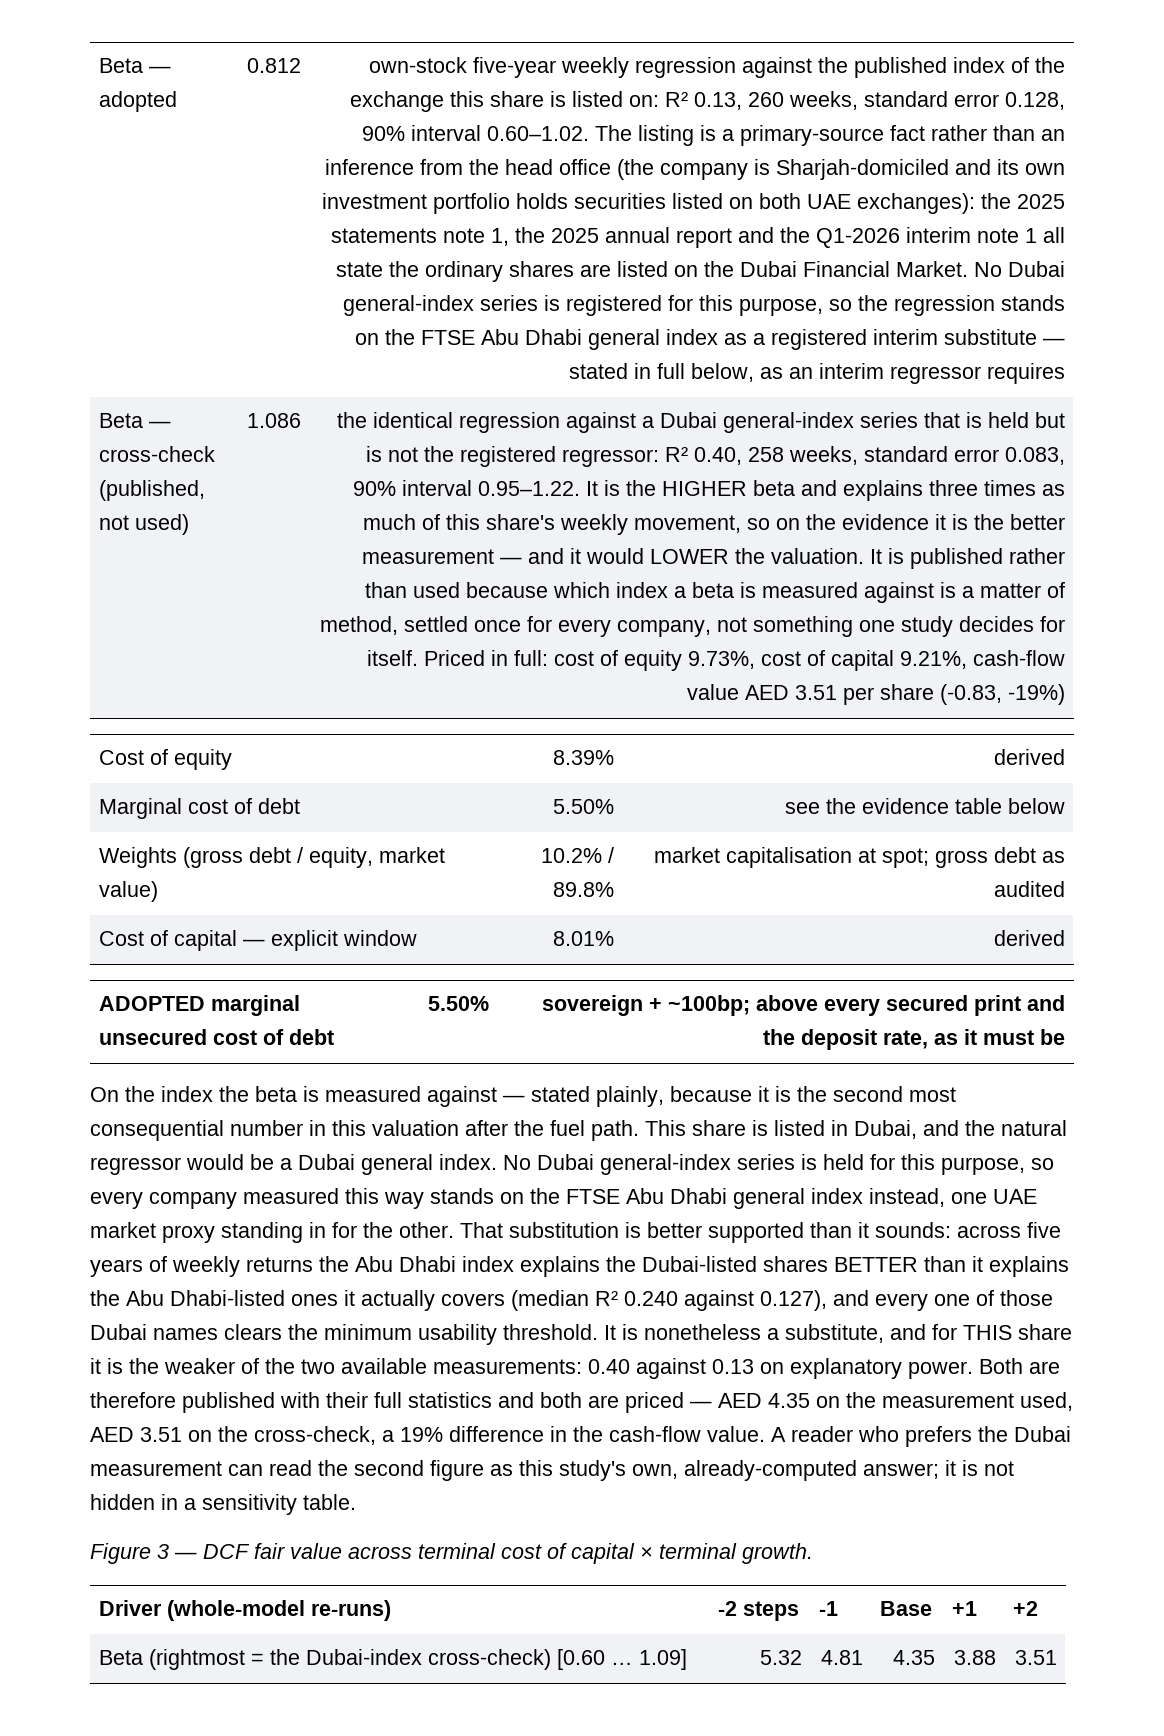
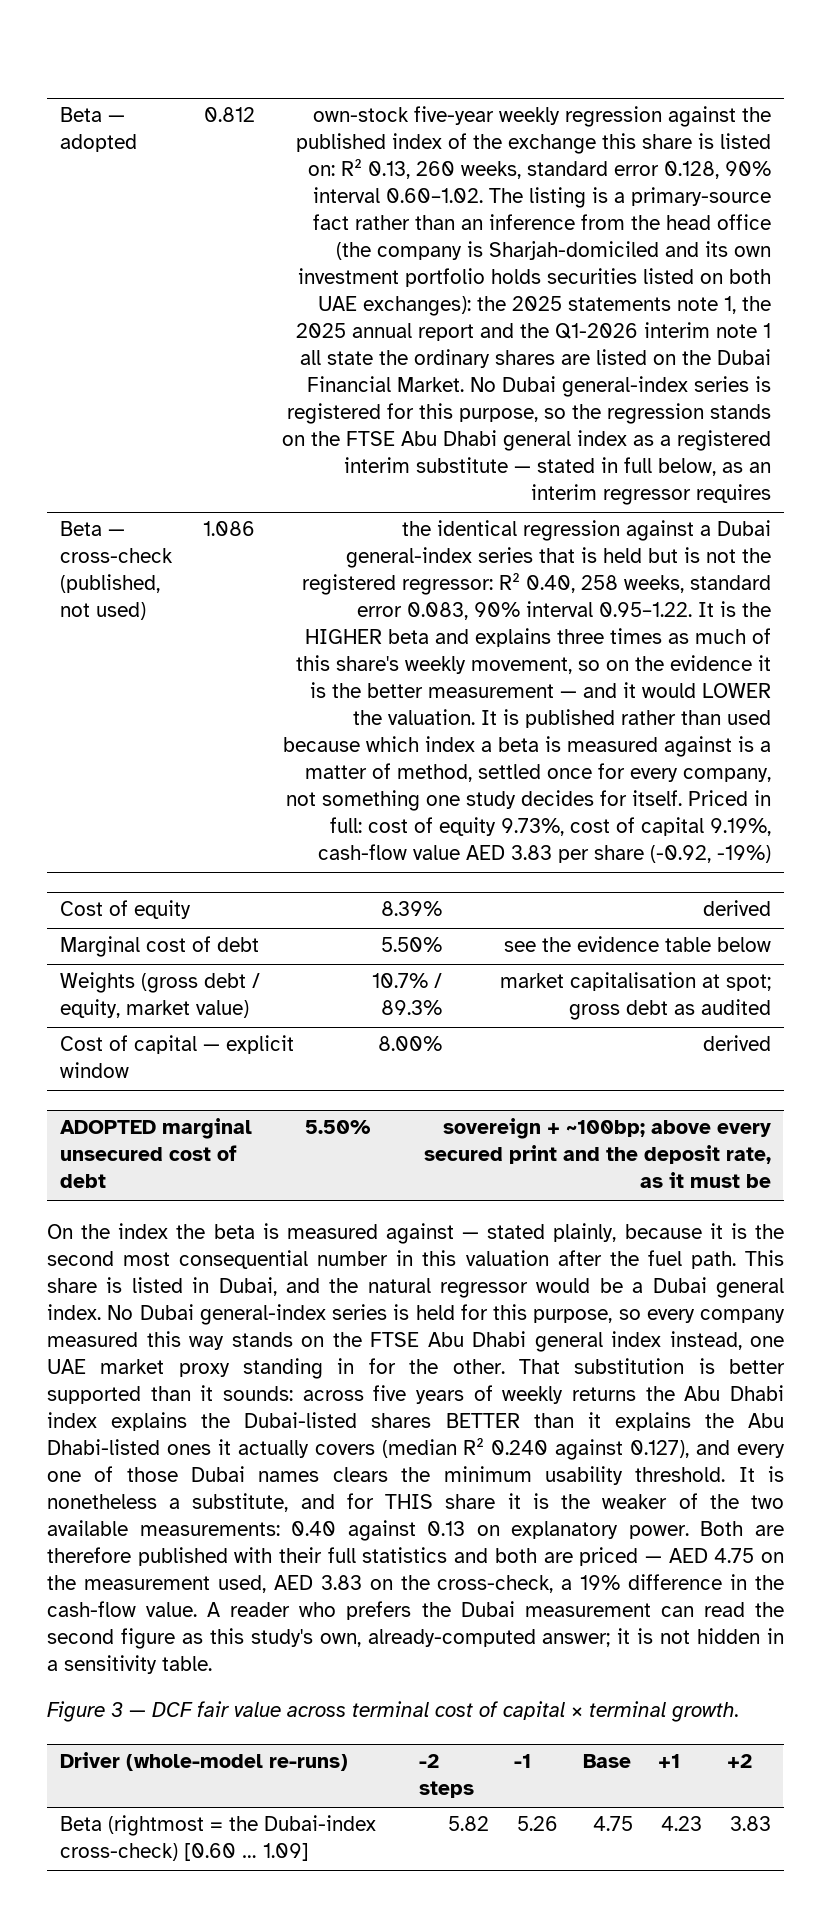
[899,651,967,669] 9.21%, -> [709,818,771,836] 9.19%,
[794,685,837,700] 3.51 -> [510,845,552,860] 3.83
[939,684,1002,705] (-0.83, -> [649,845,711,863] (-0.92,
[540,847,614,863] [552,882,614,897] 10.2% / 89.8% -> [371,973,442,988] [380,1000,442,1015] 10.7% / 89.3%
[552,931,614,946] 8.01% -> [377,1036,442,1051] 8.00%
[768,1393,810,1408] 4.35 -> [714,1548,755,1563] 4.75
[140,1427,182,1442] 3.51 -> [320,1575,362,1590] 3.83
[759,1650,802,1665] [820,1650,863,1665] [892,1650,935,1665] [953,1650,996,1665] [1014,1650,1057,1665] 5.32 | 4.81 | 4.35 | 3.88 | 3.51 -> [447,1816,489,1831] [516,1816,558,1831] [592,1816,633,1831] [660,1816,702,1831] [729,1816,771,1831] 5.82 | 5.26 | 4.75 | 4.23 | 3.83

